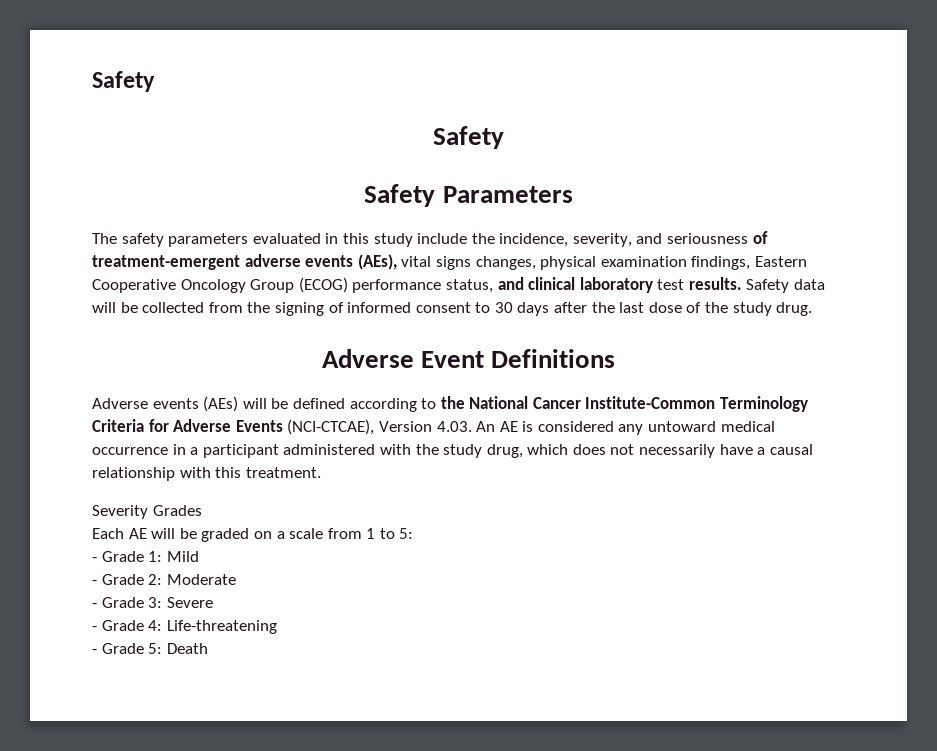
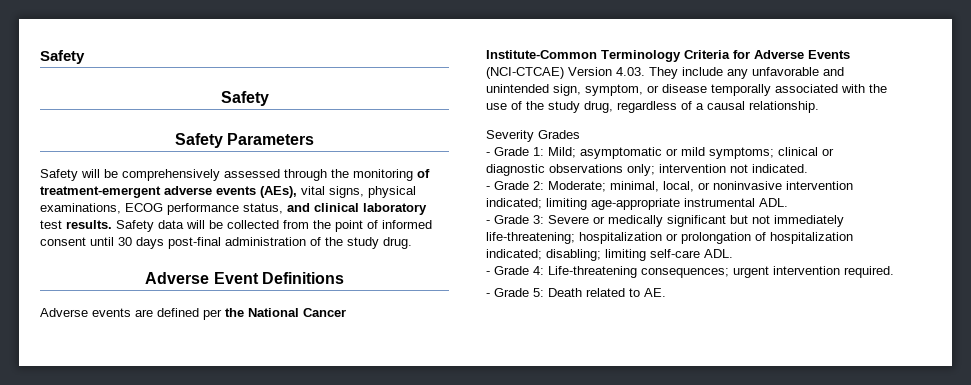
[92,233,749,247] The safety parameters evaluated in this study include the incidence, severity, and seriousness -> [40,169,413,181] Safety will be comprehensively assessed through the monitoring
[435,256,807,270] [92,277,348,293] signs changes, physical examination findings, Eastern Cooperative Oncology Group (ECOG) -> [329,186,416,198] [40,203,163,214] signs, physical examinations, ECOG
[274,302,324,316] signing -> [335,220,363,232] point
[475,302,491,313] to -> [90,237,114,246] until
[554,302,682,313] after the last dose -> [168,237,306,249] post-final administration
[203,396,437,412] (AEs) will be defined according to -> [135,308,222,320] are defined per
[287,419,375,435] (NCI-CTCAE), -> [486,67,564,79] (NCI-CTCAE)
[476,421,775,435] [92,444,813,458] [92,467,321,481] [92,505,202,519] [92,528,414,542] [92,551,199,562] [92,574,236,585] [92,597,213,608] An AE is considered any untoward medical occurrence in a participant administered with the study drug, which does not necessarily have a causal relationship with this treatment. // Severity Grades // Each AE will be graded on a scale from 1 to 5: // - Grade 1: Mild // - Grade 2: Moderate // - Grade 3: Severe -> [649,67,844,79] [486,84,887,96] [486,101,819,113] [486,130,580,142] [486,147,834,159] [486,164,808,176] [486,181,853,192] [486,198,788,210] [486,215,844,227] [486,232,853,244] [486,249,733,261] They include any unfavorable and unintended sign, symptom, or disease temporally associated with the use of the study drug, regardless of a causal relationship. // Severity Grades // - Grade 1: Mild; asymptomatic or mild symptoms; clinical or diagnostic observations only; intervention not indicated. // - Grade 2: Moderate; minimal, local, or noninvasive intervention indicated; limiting age-appropriate instrumental ADL. // - Grade 3: Severe or medically significant but not immediately life-threatening; hospitalization or prolongation of hospitalization indicated; disabling; limiting self-care ADL.
(277, 627) none -> [641,266,894,278] consequences; urgent intervention required.
(208, 648) none -> [586,288,666,297] related to AE.

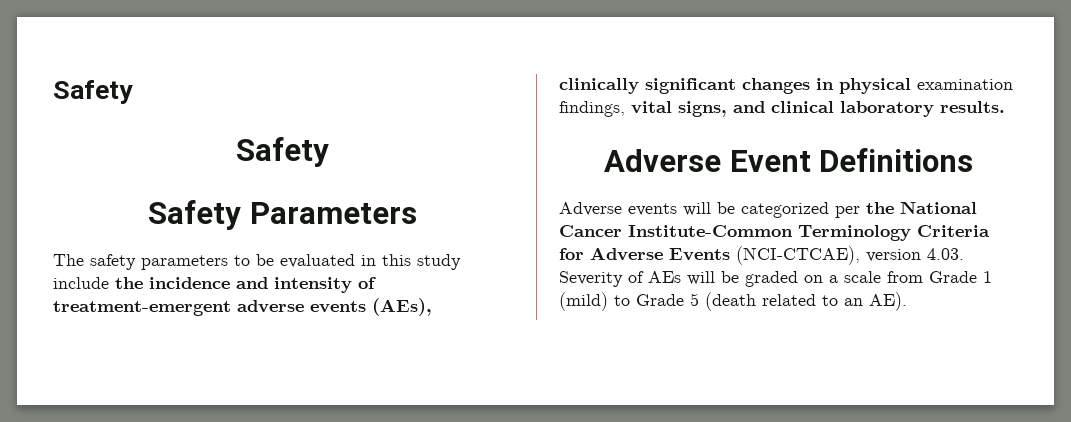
[40,169,413,181] Safety will be comprehensively assessed through the monitoring -> [53,254,461,270] [53,277,352,293] The safety parameters to be evaluated in this study include the incidence and intensity
[301,186,416,198] [40,203,283,215] vital signs, physical examinations, ECOG performance status, -> [559,78,1013,94] [559,101,727,117] clinically significant changes in physical examination findings, vital signs,
[40,220,62,229] test -> (934, 109) none
[116,220,432,232] [40,237,412,249] Safety data will be collected from the point of informed consent until 30 days post-final administration of the study drug. -> (1005, 107) none
[135,308,199,317] are defined -> [683,202,829,218] will be categorized
[486,67,844,79] [486,84,887,96] [486,101,819,113] [486,130,580,142] [486,147,834,159] [486,164,808,176] [486,181,853,192] [486,198,788,210] [486,215,844,227] [486,232,853,244] [486,249,733,261] [486,266,894,278] [486,288,666,297] (NCI-CTCAE) Version 4.03. They include any unfavorable and unintended sign, symptom, or disease temporally associated with the use of the study drug, regardless of a causal relationship. // Severity Grades // - Grade 1: Mild; asymptomatic or mild symptoms; clinical or diagnostic observations only; intervention not indicated. // - Grade 2: Moderate; minimal, local, or noninvasive intervention indicated; limiting age-appropriate instrumental ADL. // - Grade 3: Severe or medically significant but not immediately life-threatening; hospitalization or prolongation of hospitalization indicated; disabling; limiting self-care ADL. // - Grade 4: Life-threatening consequences; urgent intervention required. // - Grade 5: Death related to AE. -> [736,246,964,265] [559,271,992,287] [559,292,907,311] (NCI-CTCAE), version 4.03. Severity of AEs will be graded on a scale from Grade 1 (mild) to Grade 5 (death related to an AE).

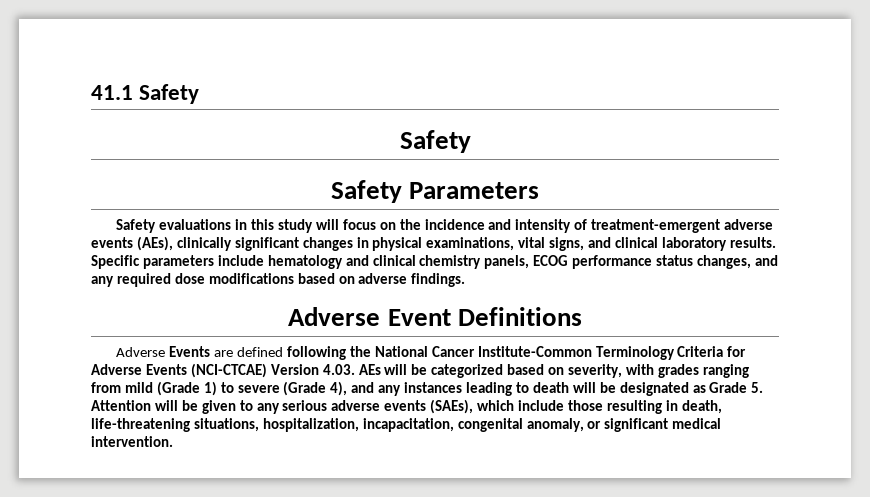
(53, 92) none -> [91,85,133,100] 41.1
[53,254,461,270] [53,277,109,289] The safety parameters to be evaluated in this study include -> [116,219,396,233] Safety evaluations in this study will focus on
[917,79,1013,90] [559,101,625,117] examination findings, -> [426,237,515,251] examinations,
(1005, 107) none -> [91,255,778,269] [91,273,466,287] Specific parameters include hematology and clinical chemistry panels, ECOG performance status changes, and any required dose modifications based on adverse findings.
[628,202,860,218] events will be categorized per -> [169,346,346,360] Events are defined following
[736,246,964,265] [559,271,992,287] [559,292,907,311] (NCI-CTCAE), version 4.03. Severity of AEs will be graded on a scale from Grade 1 (mild) to Grade 5 (death related to an AE). -> [190,363,749,378] [91,381,764,396] [91,399,722,414] [91,418,722,432] [91,436,173,447] (NCI-CTCAE) Version 4.03. AEs will be categorized based on severity, with grades ranging from mild (Grade 1) to severe (Grade 4), and any instances leading to death will be designated as Grade 5. Attention will be given to any serious adverse events (SAEs), which include those resulting in death, life-threatening situations, hospitalization, incapacitation, congenital anomaly, or significant medical intervention.

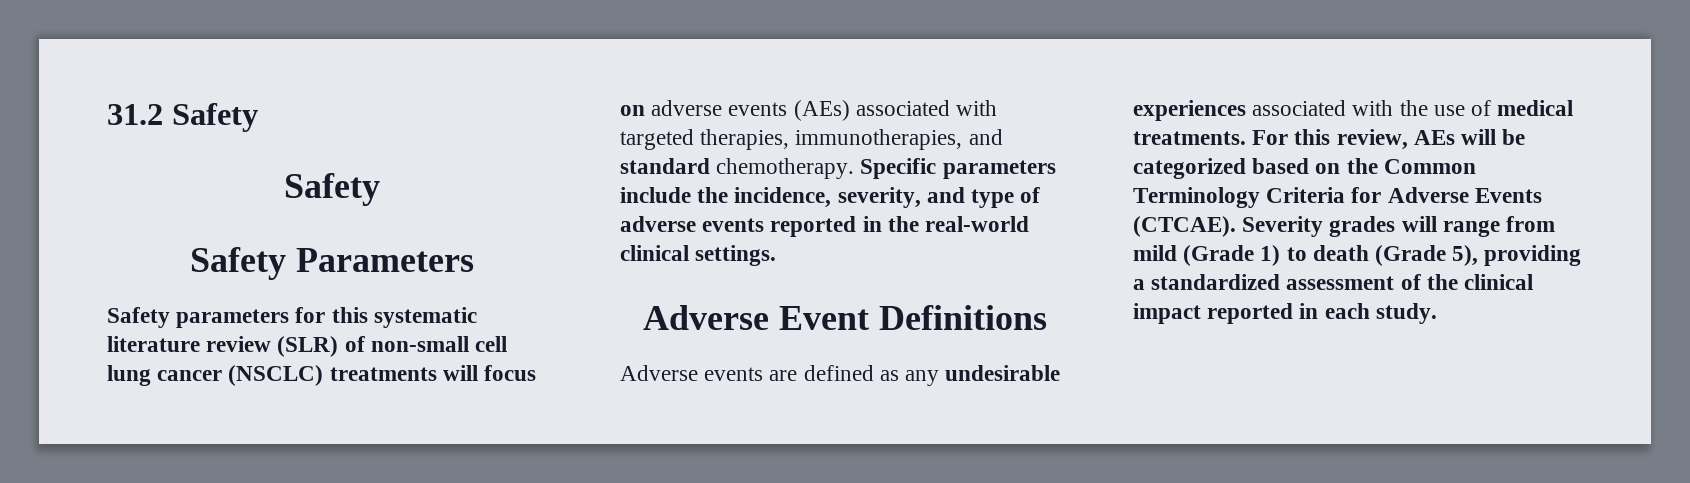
[91,85,133,100] 41.1 -> [107,104,163,125] 31.2
[159,219,774,233] [91,236,776,251] [91,255,778,269] [91,273,466,287] evaluations in this study will focus on the incidence and intensity of treatment-emergent adverse events (AEs), clinically significant changes in physical examinations, vital signs, and clinical laboratory results. Specific parameters include hematology and clinical chemistry panels, ECOG performance status changes, and any required dose modifications based on adverse findings. -> [176,307,477,328] [107,336,508,357] [107,365,537,386] [620,100,998,121] [620,129,1003,150] [620,158,1056,179] [620,187,1041,208] [620,216,1030,237] [620,245,777,266] parameters for this systematic literature review (SLR) of non-small cell lung cancer (NSCLC) treatments will focus on adverse events (AEs) associated with targeted therapies, immunotherapies, and standard chemotherapy. Specific parameters include the incidence, severity, and type of adverse events reported in the real-world clinical settings.
[169,346,211,357] Events -> [704,367,764,381] events
[286,346,747,360] [91,363,355,378] following the National Cancer Institute-Common Terminology Criteria for Adverse Events (NCI-CTCAE) Version 4.03. -> [879,365,1061,386] [1133,100,1574,121] [1133,129,1408,150] as any undesirable experiences associated with the use of medical treatments. For this review,
[568,364,749,378] severity, with grades ranging -> [1346,158,1476,174] [1133,187,1542,208] [1133,216,1500,237] the Common Terminology Criteria for Adverse Events (CTCAE). Severity grades will range
[237,381,764,396] [91,399,722,414] [91,418,722,432] [91,436,173,447] severe (Grade 4), and any instances leading to death will be designated as Grade 5. Attention will be given to any serious adverse events (SAEs), which include those resulting in death, life-threatening situations, hospitalization, incapacitation, congenital anomaly, or significant medical intervention. -> [1312,245,1582,266] [1133,274,1534,290] [1133,303,1437,324] death (Grade 5), providing a standardized assessment of the clinical impact reported in each study.

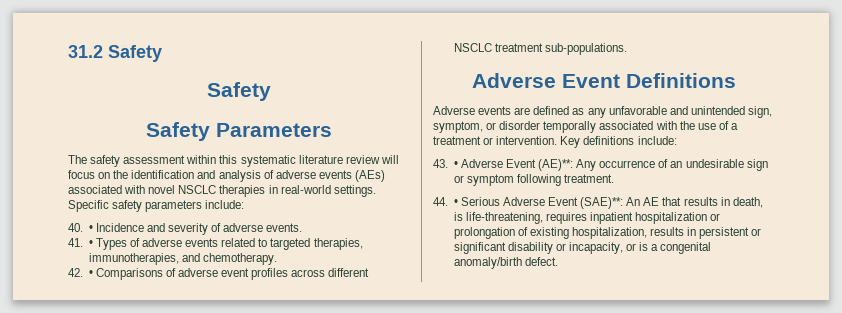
[107,307,477,328] [107,336,508,357] [107,365,537,386] [620,105,645,116] Safety parameters for this systematic literature review (SLR) of non-small cell lung cancer (NSCLC) treatments will focus on -> [68,155,399,167] [68,170,274,182] The safety assessment within this systematic literature review will focus on the identification and analysis of
(998, 108) none -> [148,185,376,197] [68,200,245,212] [68,223,303,235] [68,238,268,250] novel NSCLC therapies in real-world settings. Specific safety parameters include: // 40. • Incidence and severity of adverse events. // 41. • Types of adverse events related to
[620,158,710,174] standard -> (200, 257) none
[860,158,1056,179] [620,187,1041,208] [620,216,1030,237] [620,245,777,266] Specific parameters include the incidence, severity, and type of adverse events reported in the real-world clinical settings. -> [68,268,370,280] [453,43,627,55] // 42. • Comparisons of adverse event profiles across different NSCLC treatment sub-populations.
[945,365,1061,381] [1133,100,1246,121] undesirable experiences -> [608,106,772,118] [433,121,597,133] unfavorable and unintended sign, symptom, or disorder temporally
[1497,100,1574,116] [1133,129,1526,150] [1133,158,1476,179] [1133,187,1542,208] [1133,216,1556,237] [1133,245,1582,266] [1133,274,1534,290] [1133,303,1437,324] medical treatments. For this review, AEs will be categorized based on the Common Terminology Criteria for Adverse Events (CTCAE). Severity grades will range from mild (Grade 1) to death (Grade 5), providing a standardized assessment of the clinical impact reported in each study. -> [730,123,738,130] [433,136,677,148] [433,159,768,171] [453,174,615,186] [433,197,763,209] [453,212,721,224] [453,227,762,239] [453,242,712,254] [453,257,558,269] a treatment or intervention. Key definitions include: // 43. • Adverse Event (AE)**: Any occurrence of an undesirable sign or symptom following treatment. // 44. • Serious Adverse Event (SAE)**: An AE that results in death, is life-threatening, requires inpatient hospitalization or prolongation of existing hospitalization, results in persistent or significant disability or incapacity, or is a congenital anomaly/birth defect.

